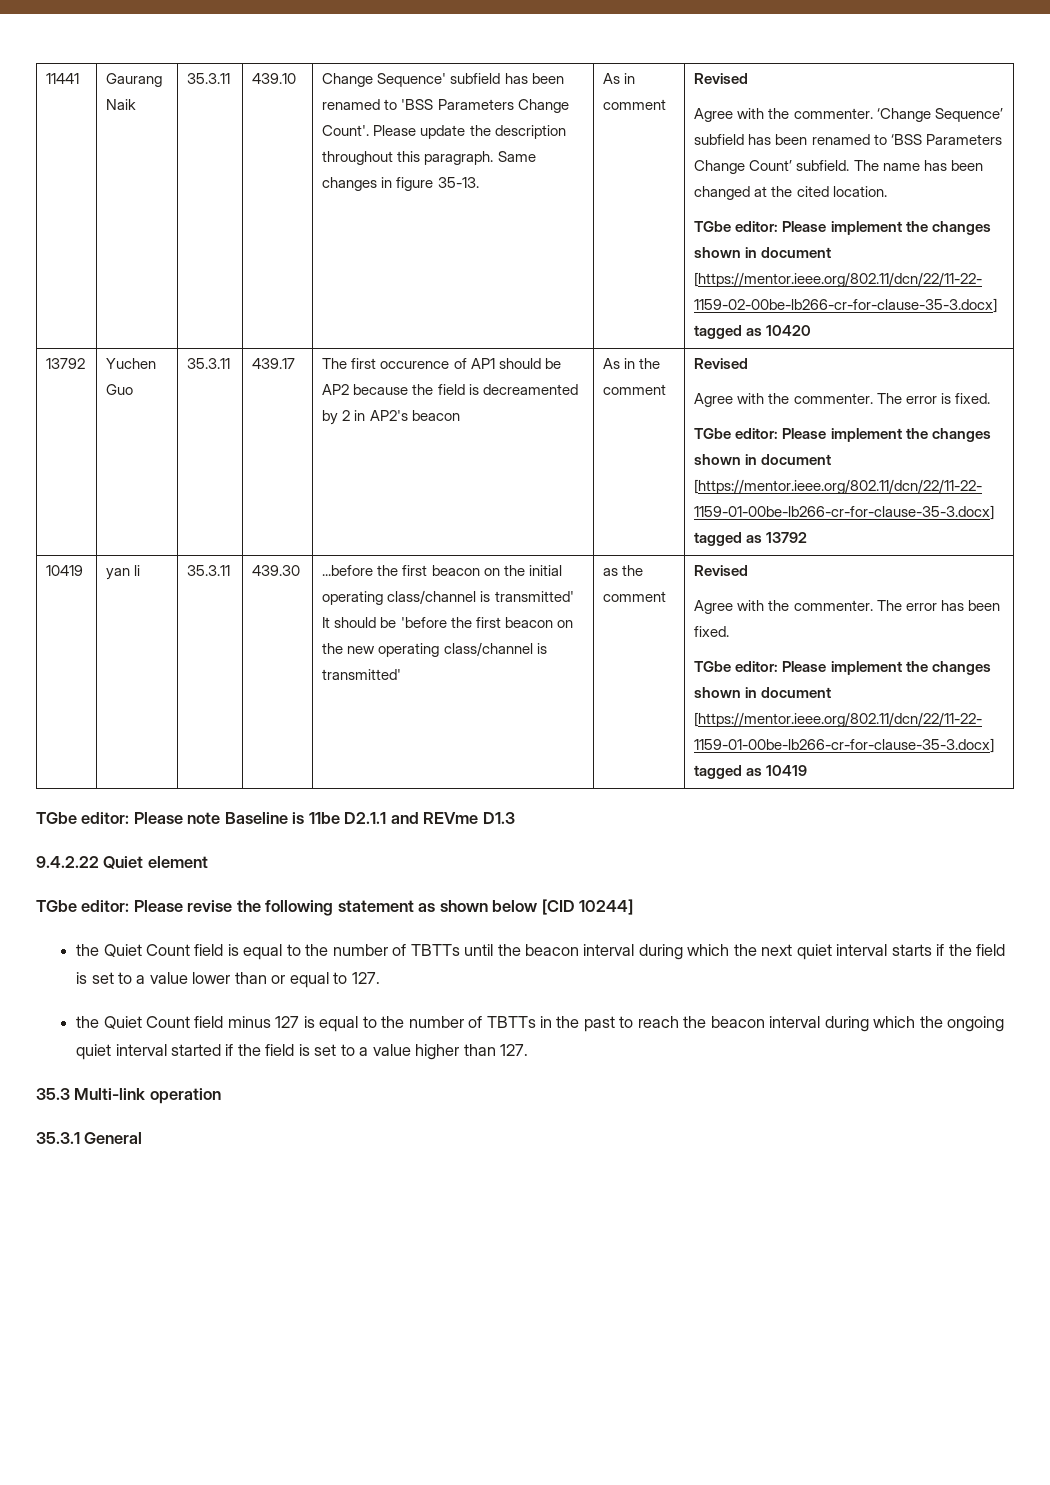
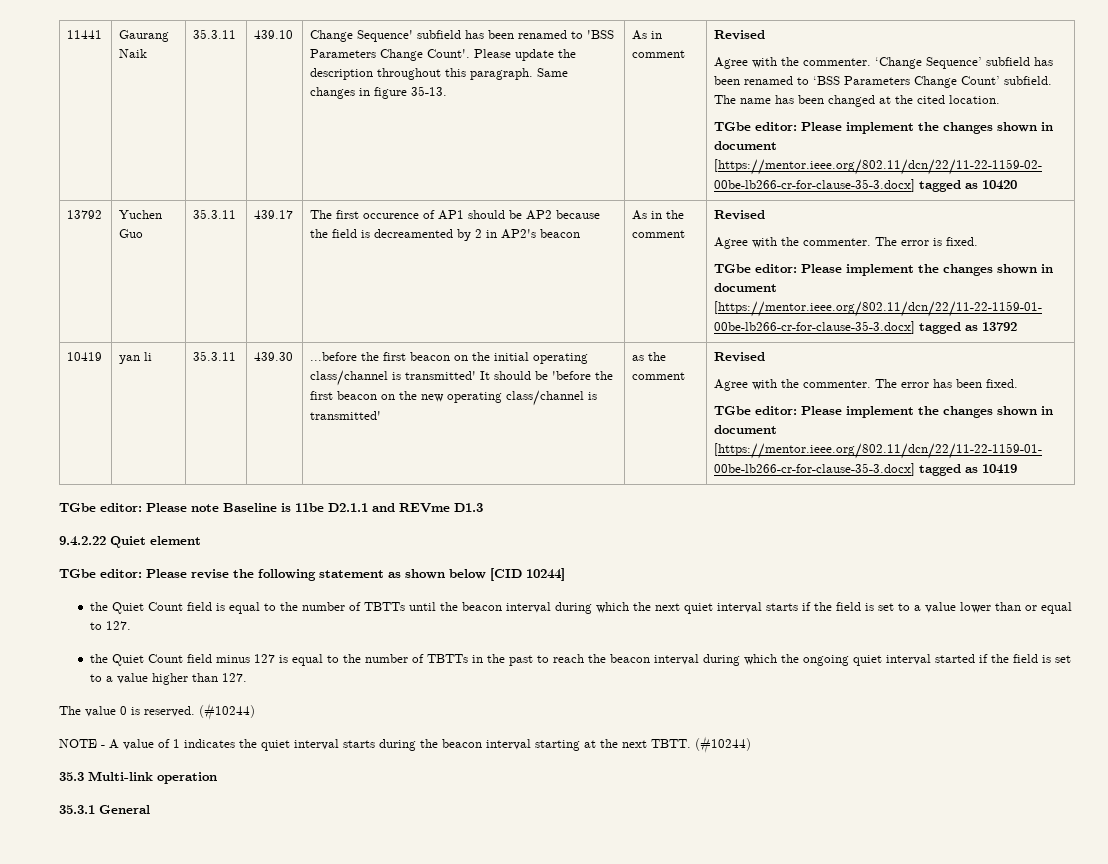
(528, 1050) none -> [59,703,255,720] [59,736,751,753] // The value 0 is reserved. (#10244) // NOTE - A value of 1 indicates the quiet interval starts during the beacon interval starting at the next TBTT. (#10244)

